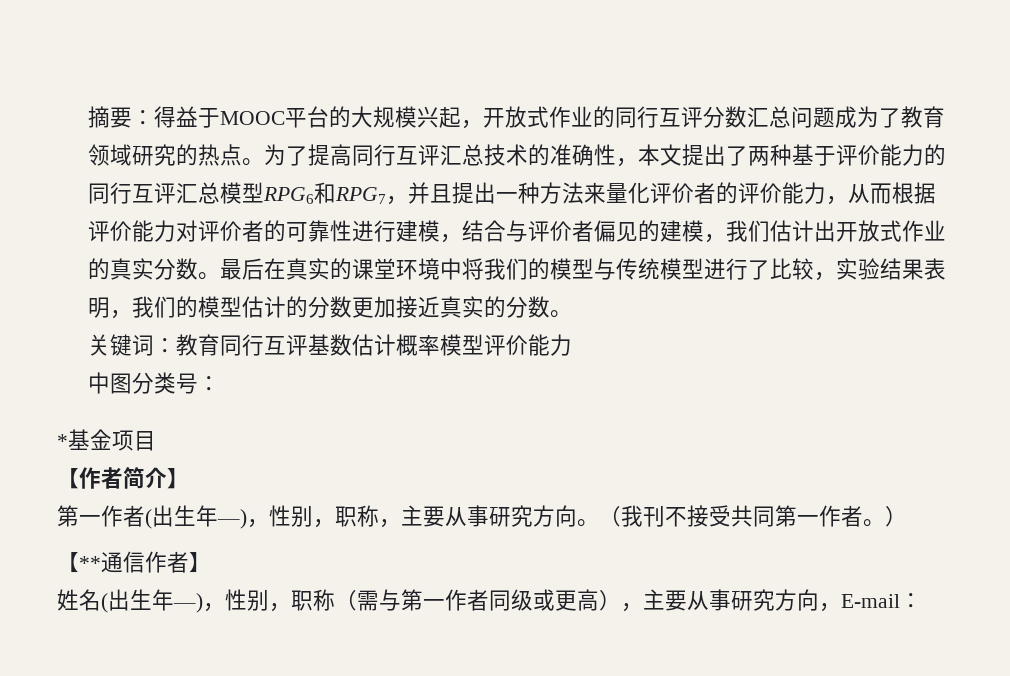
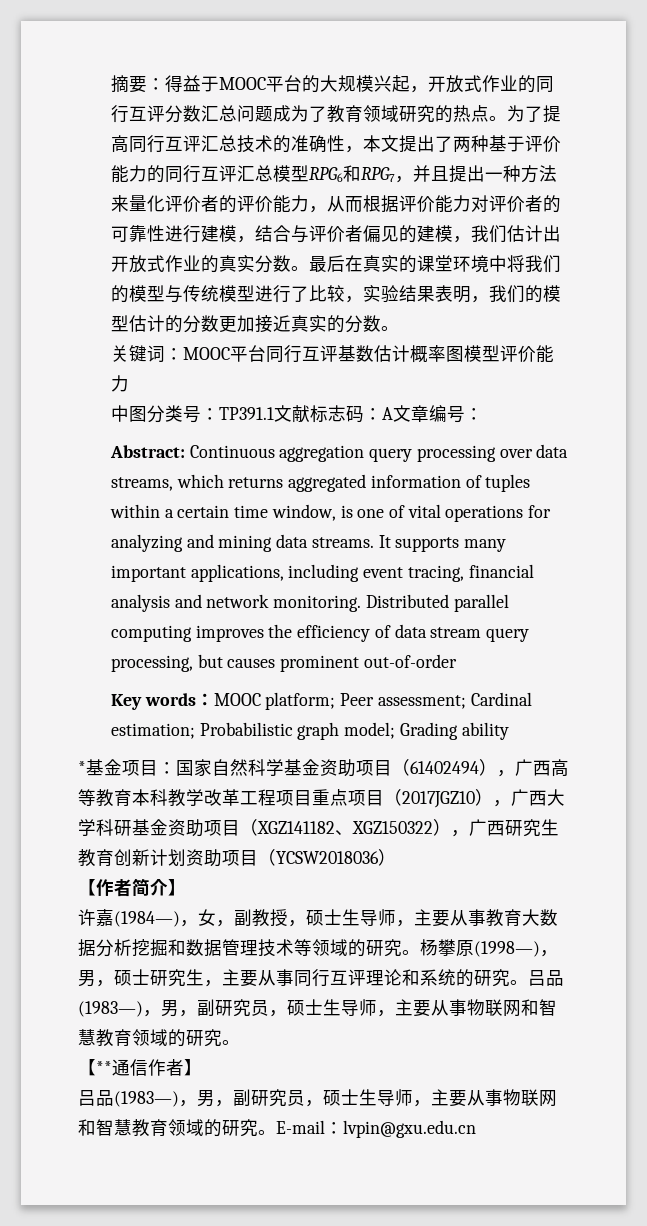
[175,334,220,356] 教育 -> [182,345,266,362] MOOC平台
(440, 345) none -> [445,346,464,362] 图
[57,429,156,451] [57,467,189,489] [57,505,907,529] [57,551,211,573] [57,589,922,613] // *基金项目 // 【作者简介】 // 第一作者(出生年—)，性别，职称，主要从事研究方向。（我刊不接受共同第一作者。） // 【**通信作者】 // 姓名(出生年—)，性别，职称（需与第一作者同级或更高），主要从事研究方向，E-mail： -> [218,405,483,423] [109,444,569,462] [110,474,531,492] [109,504,552,522] [110,534,507,552] [110,564,534,582] [110,594,509,612] [110,624,530,642] [110,654,457,672] [110,692,532,710] [110,722,509,740] [78,759,569,777] [78,789,565,808] [78,819,559,837] [78,849,396,867] [78,878,186,897] [78,909,558,927] [78,939,558,957] [78,969,564,987] [78,999,557,1017] [78,1029,240,1047] [78,1059,202,1076] [78,1089,557,1107] [78,1119,476,1138] TP391.1文献标志码：A文章编号： // Abstract: Continuous aggregation query processing over data streams, which returns aggregated information of tuples within a certain time window, is one of vital operations for analyzing and mining data streams. It supports many important applications, including event tracing, financial analysis and network monitoring. Distributed parallel computing improves the efficiency of data stream query processing, but causes prominent out-of-order // Key words：MOOC platform; Peer assessment; Cardinal estimation; Probabilistic graph model; Grading ability // *基金项目：国家自然科学基金资助项目（61402494），广西高等教育本科教学改革工程项目重点项目（2017JGZ10），广西大学科研基金资助项目（XGZ141182、XGZ150322），广西研究生教育创新计划资助项目（YCSW2018036） // 【作者简介】 // 许嘉(1984—)，女，副教授，硕士生导师，主要从事教育大数据分析挖掘和数据管理技术等领域的研究。杨攀原(1998—)，男，硕士研究生，主要从事同行互评理论和系统的研究。吕品(1983—)，男，副研究员，硕士生导师，主要从事物联网和智慧教育领域的研究。 // 【**通信作者】 // 吕品(1983—)，男，副研究员，硕士生导师，主要从事物联网和智慧教育领域的研究。E-mail：lvpin@gxu.edu.cn

